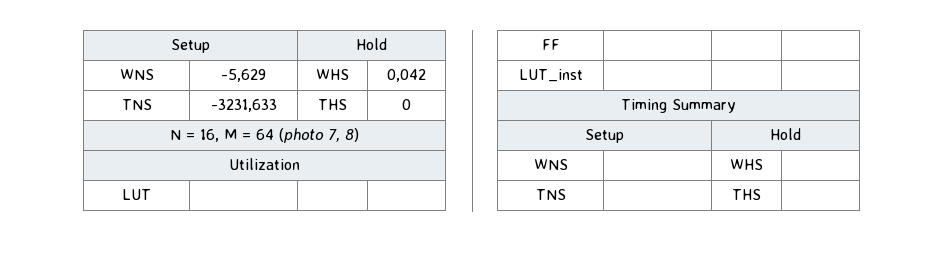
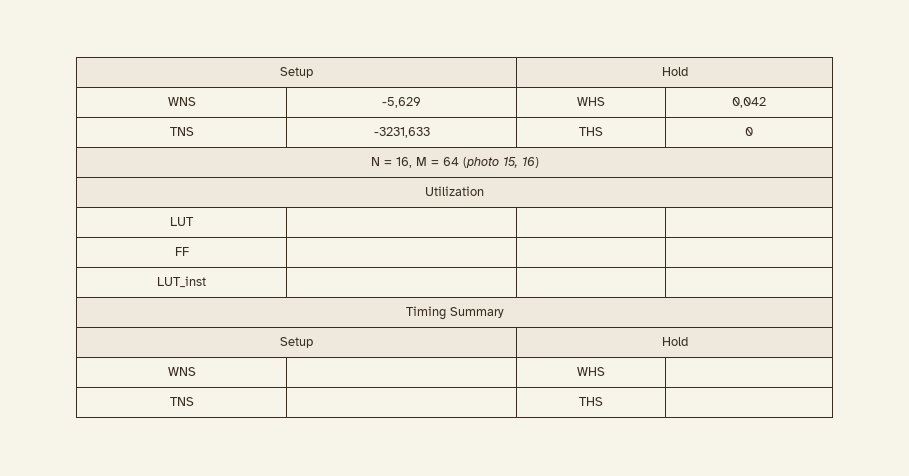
[328,128,359,142] 7, 8) -> [502,157,539,168] 15, 16)

